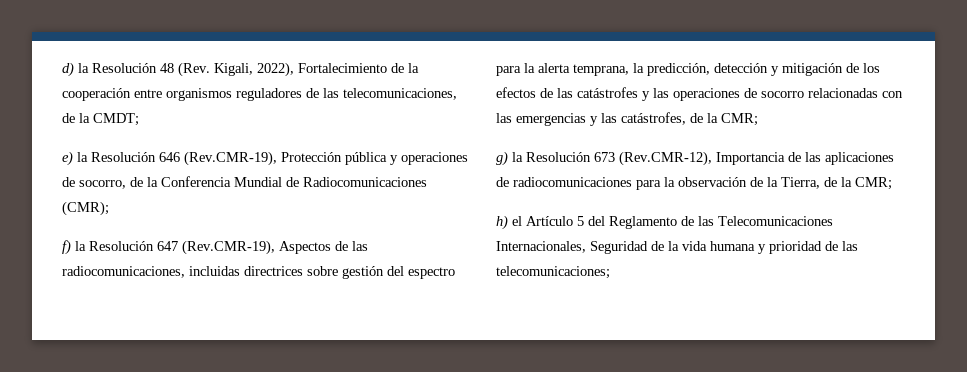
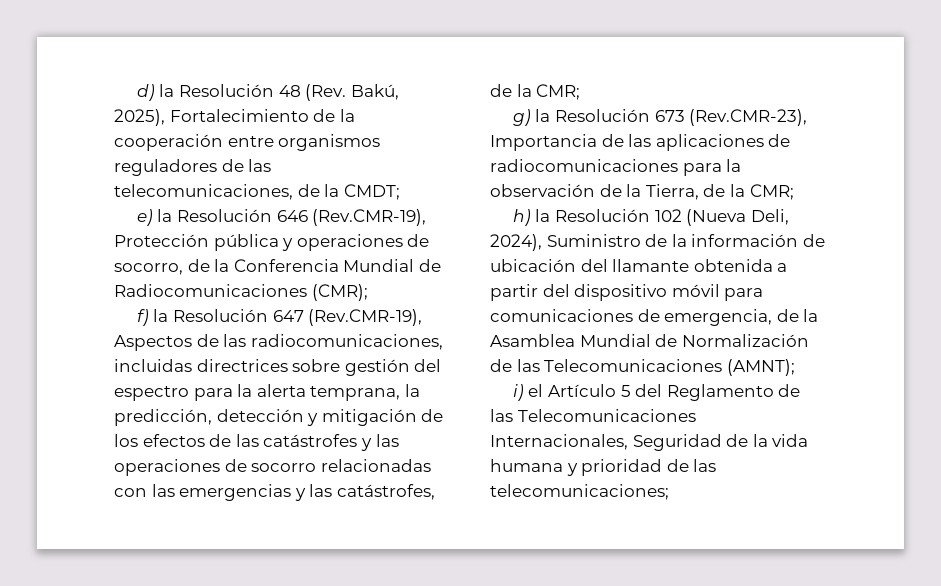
[214,62,294,77] Kigali, 2022), -> [350,84,399,100] [114,109,165,126] Bakú, 2025),
[619,151,712,166] (Rev.CMR-12), -> [689,109,808,126] (Rev.CMR-23),
(508, 222) none -> [535,209,789,226] [490,234,825,251] [490,259,788,272] [490,284,764,301] [490,309,819,326] [490,334,809,347] [490,359,795,376] [512,384,524,401] la Resolución 102 (Nueva Deli, 2024), Suministro de la información de ubicación del llamante obtenida a partir del dispositivo móvil para comunicaciones de emergencia, de la Asamblea Mundial de Normalización de las Telecomunicaciones (AMNT); // i)

